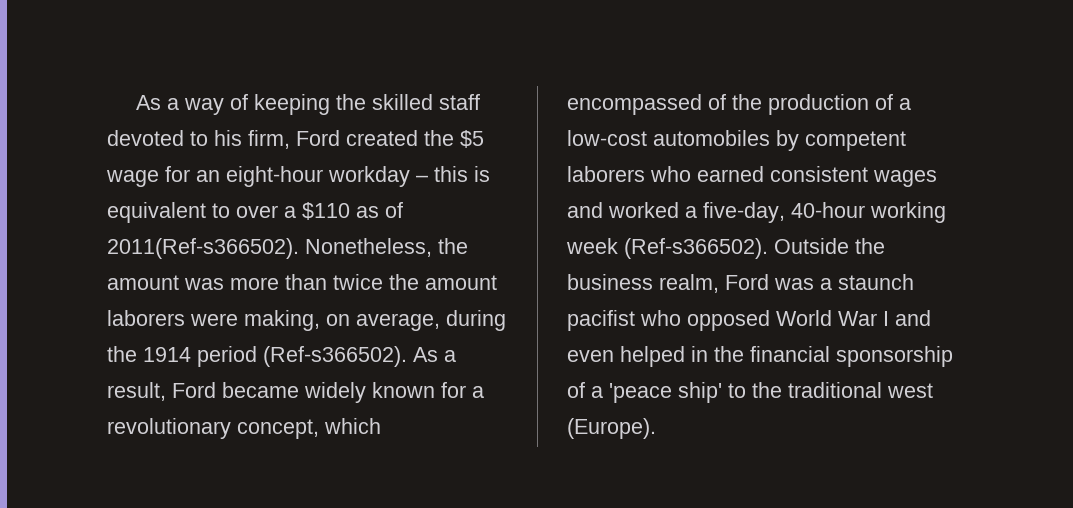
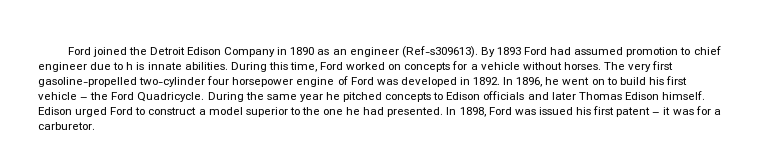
[136,94,481,115] [107,130,484,149] [106,166,490,187] [107,202,403,223] [107,238,468,259] [107,274,497,290] [107,310,506,331] [107,346,456,367] [107,382,484,403] [107,418,381,439] [567,94,911,115] [567,130,906,151] [567,166,937,187] [567,202,946,223] [566,238,885,259] [567,274,914,293] [567,310,931,331] [567,346,953,367] [567,382,933,403] [567,418,656,439] As a way of keeping the skilled staff devoted to his firm, Ford created the $5 wage for an eight-hour workday – this is equivalent to over a $110 as of 2011(Ref-s366502). Nonetheless, the amount was more than twice the amount laborers were making, on average, during the 1914 period (Ref-s366502). As a result, Ford became widely known for a revolutionary concept, which encompassed of the production of a low-cost automobiles by competent laborers who earned consistent wages and worked a five-day, 40-hour working week (Ref-s366502). Outside the business realm, Ford was a staunch pacifist who opposed World War I and even helped in the financial sponsorship of a 'peace ship' to the traditional west (Europe). -> [67,46,721,58] [38,61,674,72] [38,76,687,87] [38,91,705,102] [38,106,721,117] [38,122,95,130] Ford joined the Detroit Edison Company in 1890 as an engineer (Ref-s309613). By 1893 Ford had assumed promotion to chief engineer due to h is innate abilities. During this time, Ford worked on concepts for a vehicle without horses. The very first gasoline-propelled two-cylinder four horsepower engine of Ford was developed in 1892. In 1896, he went on to build his first vehicle – the Ford Quadricycle. During the same year he pitched concepts to Edison officials and later Thomas Edison himself. Edison urged Ford to construct a model superior to the one he had presented. In 1898, Ford was issued his first patent – it was for a carburetor.

